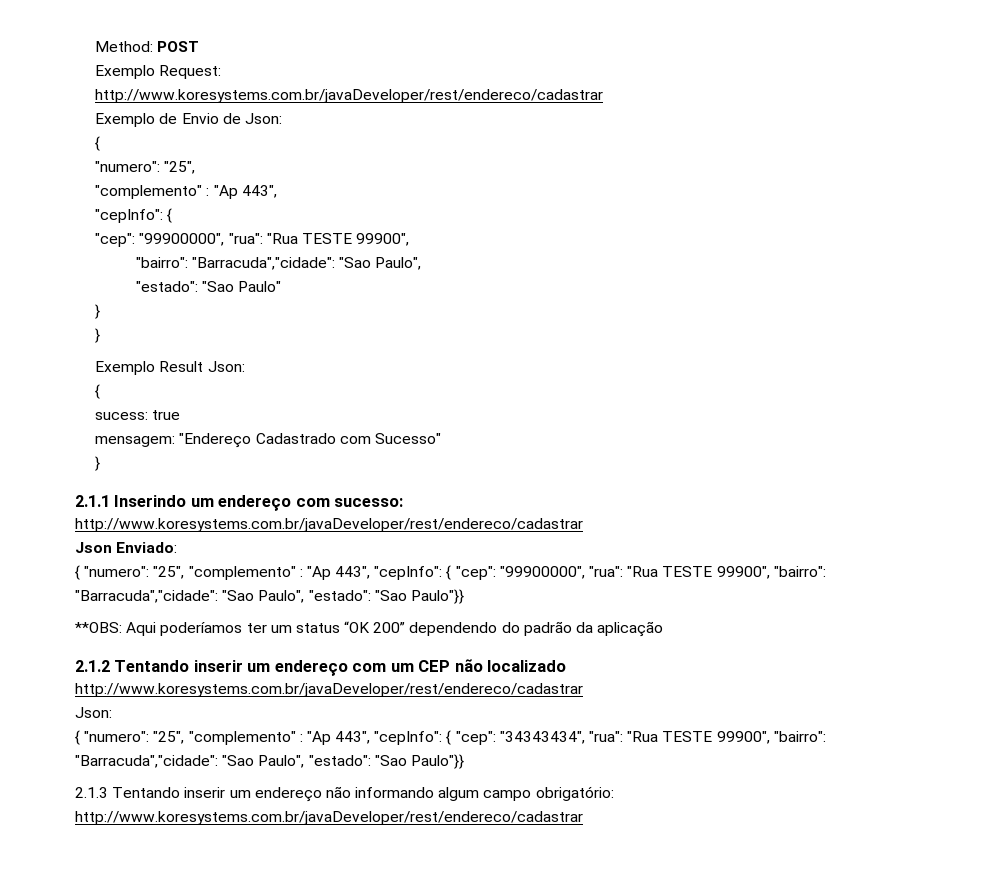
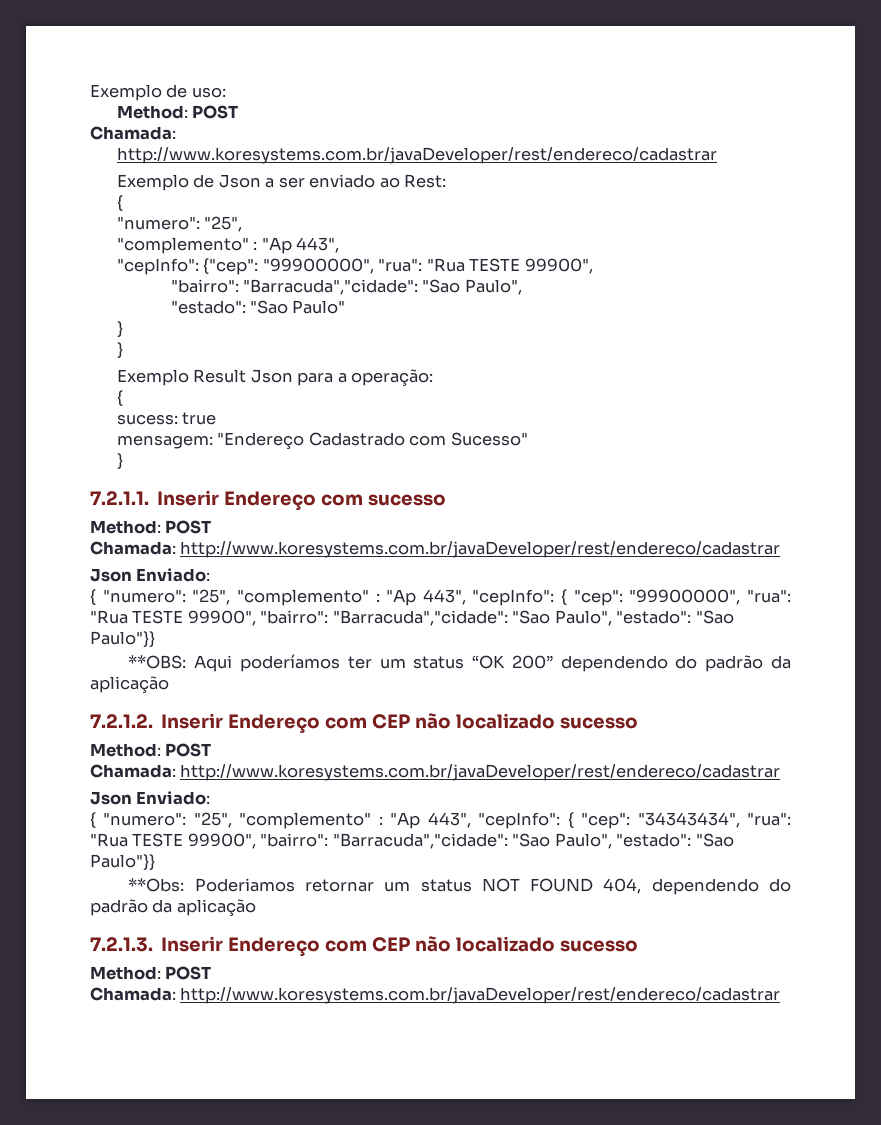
[95,41,200,52] [95,65,222,79] Method: POST // Exemplo Request: -> [90,84,226,101] [116,105,239,119] [90,126,176,140] Exemplo de uso: // Method: POST // Chamada:
[181,113,283,124] Envio de Json: -> [218,174,447,188] Json a ser enviado ao Rest:
[167,208,173,223] [95,233,136,247] { // "cep": -> [203,258,259,275] {"cep":
[207,361,245,372] Json: -> [250,369,434,386] Json para a operação:
[75,495,404,511] 2.1.1 Inserindo um endereço com sucesso: // -> [90,490,447,510] [90,520,212,534] [90,541,176,555] 7.2.1.1. Inserir Endereço com sucesso // Method: POST // Chamada:
[75,659,567,676] [75,683,583,697] [75,707,112,718] 2.1.2 Tentando inserir um endereço com um CEP não localizado // http://www.koresystems.com.br/javaDeveloper/rest/endereco/cadastrar // Json: -> [90,713,639,733] [90,743,212,757] [90,764,781,781] [90,791,211,805] 7.2.1.2. Inserir Endereço com CEP não localizado sucesso // Method: POST // Chamada: http://www.koresystems.com.br/javaDeveloper/rest/endereco/cadastrar // Json Enviado:
[75,786,614,802] 2.1.3 Tentando inserir um endereço não informando algum campo obrigatório: -> [128,878,791,895] [90,899,256,916] [90,936,639,956] [90,966,212,980] [90,987,176,1001] **Obs: Poderiamos retornar um status NOT FOUND 404, dependendo do padrão da aplicação // 7.2.1.3. Inserir Endereço com CEP não localizado sucesso // Method: POST // Chamada:

